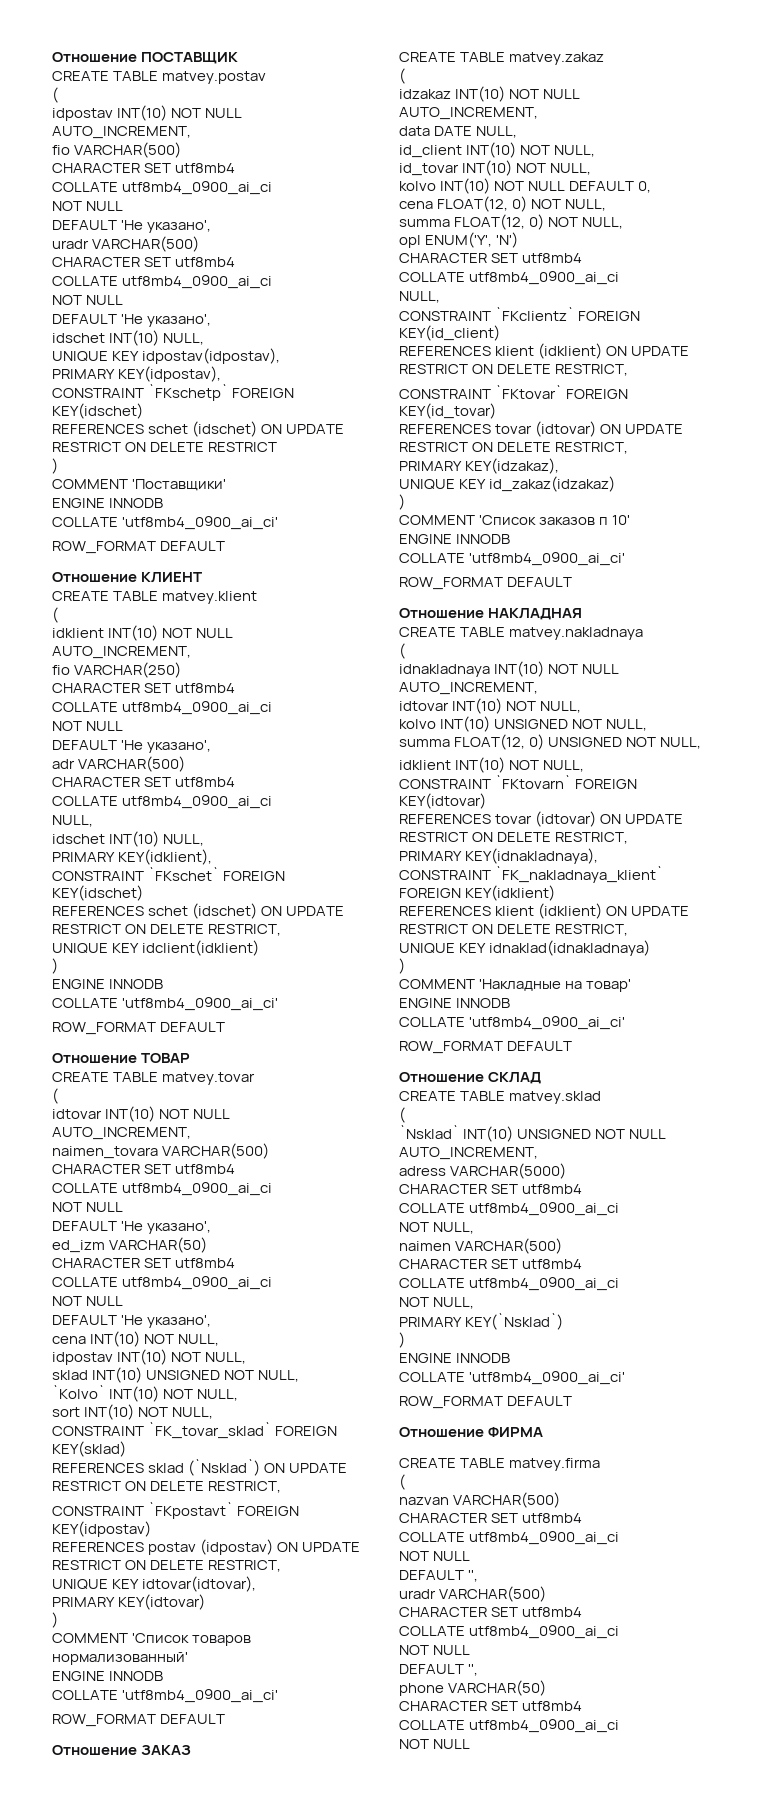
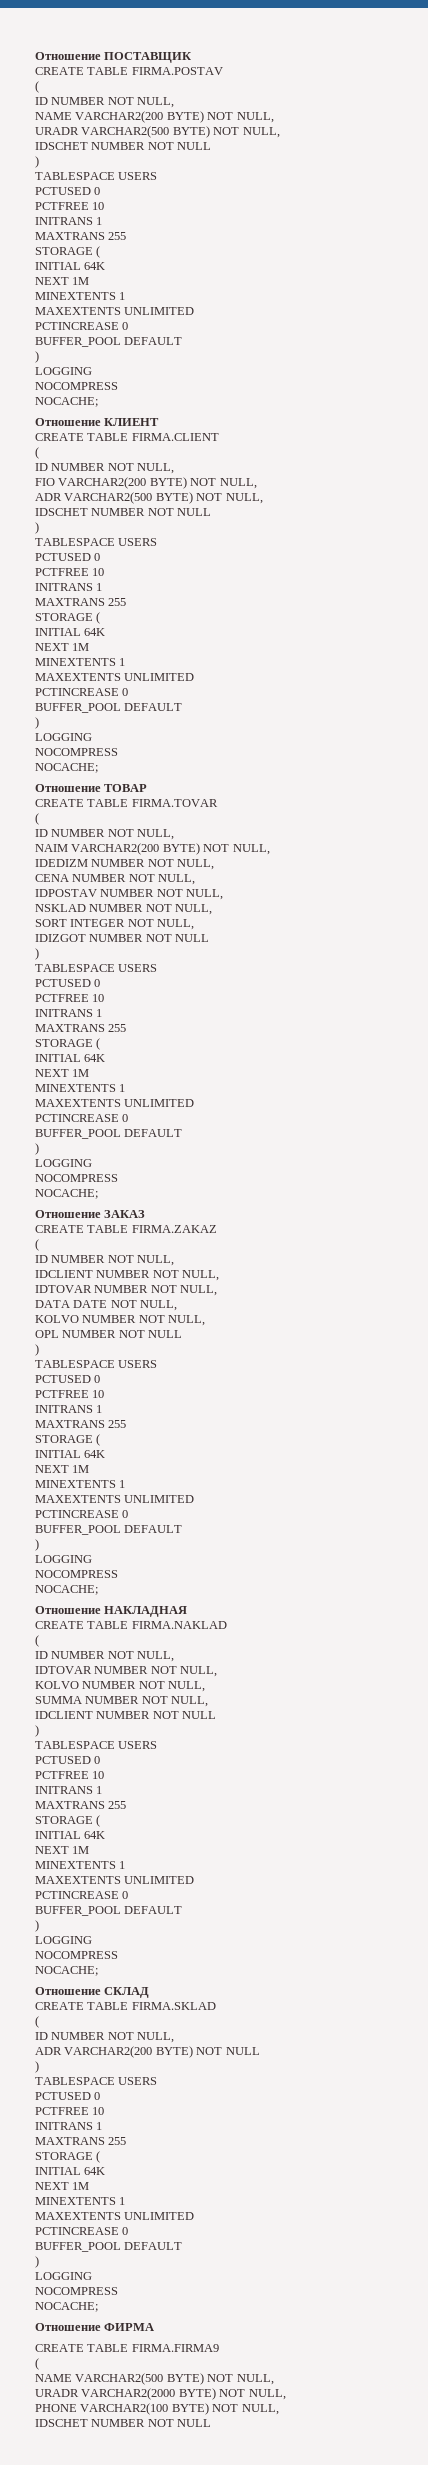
[162,71,267,84] [52,87,58,103] [52,105,243,121] [52,126,191,139] [52,142,182,158] [52,163,236,173] [52,181,273,195] [52,201,124,211] [52,220,212,233] [52,236,200,252] [52,257,236,267] [52,275,273,289] [52,295,124,305] [52,314,212,327] [52,330,205,346] [52,348,281,364] [52,366,222,382] [52,384,295,401] [52,403,143,419] [52,421,345,437] [52,442,278,452] [52,458,58,474] [52,479,227,491] [52,498,164,508] [52,516,279,530] [52,541,226,554] matvey.postav // ( // idpostav INT(10) NOT NULL AUTO_INCREMENT, // fio VARCHAR(500) // CHARACTER SET utf8mb4 // COLLATE utf8mb4_0900_ai_ci // NOT NULL // DEFAULT 'Не указано', // uradr VARCHAR(500) // CHARACTER SET utf8mb4 // COLLATE utf8mb4_0900_ai_ci // NOT NULL // DEFAULT 'Не указано', // idschet INT(10) NULL, // UNIQUE KEY idpostav(idpostav), // PRIMARY KEY(idpostav), // CONSTRAINT `FKschetp` FOREIGN KEY(idschet) // REFERENCES schet (idschet) ON UPDATE RESTRICT ON DELETE RESTRICT // ) // COMMENT 'Поставщики' // ENGINE INNODB // COLLATE 'utf8mb4_0900_ai_ci' // ROW_FORMAT DEFAULT -> [131,67,223,75] [35,81,39,93] [35,97,175,108] [35,111,274,123] [35,126,280,138] [35,142,212,150] [35,156,39,168] [35,172,158,180] [35,187,101,195] [35,202,105,210] [35,217,103,225] [35,232,127,240] [35,246,101,258] [35,262,106,270] [35,277,90,285] [35,292,126,300] [35,307,195,315] [35,322,129,330] [35,337,183,347] [35,351,39,363] [35,367,92,375] [35,382,118,390] [35,397,98,407] FIRMA.POSTAV // ( // ID NUMBER NOT NULL, // NAME VARCHAR2(200 BYTE) NOT NULL, // URADR VARCHAR2(500 BYTE) NOT NULL, // IDSCHET NUMBER NOT NULL // ) // TABLESPACE USERS // PCTUSED 0 // PCTFREE 10 // INITRANS 1 // MAXTRANS 255 // STORAGE ( // INITIAL 64K // NEXT 1M // MINEXTENTS 1 // MAXEXTENTS UNLIMITED // PCTINCREASE 0 // BUFFER_POOL DEFAULT // ) // LOGGING // NOCOMPRESS // NOCACHE;
[162,591,258,604] [52,607,58,623] [52,625,234,641] [52,646,191,659] [52,662,182,678] [52,683,236,693] [52,701,273,715] [52,721,124,731] [52,740,212,753] [52,756,186,772] [52,777,236,787] [52,795,273,809] [52,815,93,827] [52,831,205,847] [52,849,213,865] [52,867,286,881] [52,885,143,901] [52,903,345,919] [52,924,282,936] [52,940,260,956] [52,958,58,974] [52,979,164,989] [52,997,279,1011] [52,1022,226,1035] matvey.klient // ( // idklient INT(10) NOT NULL AUTO_INCREMENT, // fio VARCHAR(250) // CHARACTER SET utf8mb4 // COLLATE utf8mb4_0900_ai_ci // NOT NULL // DEFAULT 'Не указано', // adr VARCHAR(500) // CHARACTER SET utf8mb4 // COLLATE utf8mb4_0900_ai_ci // NULL, // idschet INT(10) NULL, // PRIMARY KEY(idklient), // CONSTRAINT `FKschet` FOREIGN KEY(idschet) // REFERENCES schet (idschet) ON UPDATE RESTRICT ON DELETE RESTRICT, // UNIQUE KEY idclient(idklient) // ) // ENGINE INNODB // COLLATE 'utf8mb4_0900_ai_ci' // ROW_FORMAT DEFAULT -> [131,433,219,441] [35,447,39,459] [35,463,175,474] [35,477,257,489] [35,492,263,504] [35,508,212,516] [35,522,39,534] [35,538,158,546] [35,553,101,561] [35,568,105,576] [35,583,103,591] [35,598,127,606] [35,612,101,624] [35,628,106,636] [35,643,90,651] [35,658,126,666] [35,673,195,681] [35,688,129,696] [35,703,183,713] [35,717,39,729] [35,733,92,741] [35,748,118,756] [35,763,98,773] FIRMA.CLIENT // ( // ID NUMBER NOT NULL, // FIO VARCHAR2(200 BYTE) NOT NULL, // ADR VARCHAR2(500 BYTE) NOT NULL, // IDSCHET NUMBER NOT NULL // ) // TABLESPACE USERS // PCTUSED 0 // PCTFREE 10 // INITRANS 1 // MAXTRANS 255 // STORAGE ( // INITIAL 64K // NEXT 1M // MINEXTENTS 1 // MAXEXTENTS UNLIMITED // PCTINCREASE 0 // BUFFER_POOL DEFAULT // ) // LOGGING // NOCOMPRESS // NOCACHE;
[162,1072,256,1085] [52,1088,58,1104] [52,1106,231,1122] [52,1127,191,1140] [52,1143,270,1159] [52,1164,236,1174] [52,1182,273,1196] [52,1202,124,1212] [52,1221,212,1234] [52,1237,208,1253] [52,1258,236,1268] [52,1276,273,1290] [52,1296,124,1306] [52,1315,212,1328] [52,1331,220,1347] [52,1349,247,1365] [52,1367,300,1383] [52,1385,239,1402] [52,1404,214,1420] [52,1422,338,1439] [52,1441,126,1457] [52,1459,348,1476] [52,1481,282,1493] [52,1502,300,1519] [52,1521,151,1537] [52,1539,361,1555] [52,1560,282,1572] [52,1576,257,1592] [52,1594,206,1610] [52,1612,58,1628] [52,1633,252,1646] [52,1652,188,1665] [52,1671,164,1681] [52,1689,279,1703] [52,1714,226,1727] matvey.tovar // ( // idtovar INT(10) NOT NULL AUTO_INCREMENT, // naimen_tovara VARCHAR(500) // CHARACTER SET utf8mb4 // COLLATE utf8mb4_0900_ai_ci // NOT NULL // DEFAULT 'Не указано', // ed_izm VARCHAR(50) // CHARACTER SET utf8mb4 // COLLATE utf8mb4_0900_ai_ci // NOT NULL // DEFAULT 'Не указано', // cena INT(10) NOT NULL, // idpostav INT(10) NOT NULL, // sklad INT(10) UNSIGNED NOT NULL, // `Kolvo` INT(10) NOT NULL, // sort INT(10) NOT NULL, // CONSTRAINT `FK_tovar_sklad` FOREIGN KEY(sklad) // REFERENCES sklad (`Nsklad`) ON UPDATE RESTRICT ON DELETE RESTRICT, // CONSTRAINT `FKpostavt` FOREIGN KEY(idpostav) // REFERENCES postav (idpostav) ON UPDATE RESTRICT ON DELETE RESTRICT, // UNIQUE KEY idtovar(idtovar), // PRIMARY KEY(idtovar) // ) // COMMENT 'Список товаров нормализованный' // ENGINE INNODB // COLLATE 'utf8mb4_0900_ai_ci' // ROW_FORMAT DEFAULT -> [131,799,218,807] [35,813,39,825] [35,829,175,840] [35,843,270,855] [35,859,215,870] [35,874,196,885] [35,889,224,900] [35,904,213,915] [35,919,195,930] [35,934,210,942] [35,948,39,960] [35,964,158,972] [35,979,101,987] [35,994,105,1002] [35,1009,103,1017] [35,1024,127,1032] [35,1038,101,1050] [35,1054,106,1062] [35,1069,90,1077] [35,1084,126,1092] [35,1099,195,1107] [35,1114,129,1122] [35,1129,183,1139] [35,1143,39,1155] [35,1159,92,1167] [35,1174,118,1182] [35,1189,98,1199] FIRMA.TOVAR // ( // ID NUMBER NOT NULL, // NAIM VARCHAR2(200 BYTE) NOT NULL, // IDEDIZM NUMBER NOT NULL, // CENA NUMBER NOT NULL, // IDPOSTAV NUMBER NOT NULL, // NSKLAD NUMBER NOT NULL, // SORT INTEGER NOT NULL, // IDIZGOT NUMBER NOT NULL // ) // TABLESPACE USERS // PCTUSED 0 // PCTFREE 10 // INITRANS 1 // MAXTRANS 255 // STORAGE ( // INITIAL 64K // NEXT 1M // MINEXTENTS 1 // MAXEXTENTS UNLIMITED // PCTINCREASE 0 // BUFFER_POOL DEFAULT // ) // LOGGING // NOCOMPRESS // NOCACHE;
[509,52,605,65] [399,68,405,84] [399,86,581,102] [399,107,538,120] [399,126,518,138] [399,142,596,158] [399,160,592,176] [399,178,652,194] [399,196,607,212] [399,214,624,230] [399,232,519,248] [399,253,583,263] [399,271,620,285] [399,291,440,303] [399,307,641,321] [399,325,500,341] [399,343,690,359] [399,364,629,376] [399,385,629,399] [399,403,496,419] [399,421,684,437] [399,442,629,454] [399,458,560,474] [399,476,616,492] [399,494,405,510] [399,515,631,525] [399,534,511,544] [399,552,626,566] [399,577,573,590] matvey.zakaz // ( // idzakaz INT(10) NOT NULL AUTO_INCREMENT, // data DATE NULL, // id_client INT(10) NOT NULL, // id_tovar INT(10) NOT NULL, // kolvo INT(10) NOT NULL DEFAULT 0, // cena FLOAT(12, 0) NOT NULL, // summa FLOAT(12, 0) NOT NULL, // opl ENUM('Y', 'N') // CHARACTER SET utf8mb4 // COLLATE utf8mb4_0900_ai_ci // NULL, // CONSTRAINT `FKclientz` FOREIGN KEY(id_client) // REFERENCES klient (idklient) ON UPDATE RESTRICT ON DELETE RESTRICT, // CONSTRAINT `FKtovar` FOREIGN KEY(id_tovar) // REFERENCES tovar (idtovar) ON UPDATE RESTRICT ON DELETE RESTRICT, // PRIMARY KEY(idzakaz), // UNIQUE KEY id_zakaz(idzakaz) // ) // COMMENT 'Список заказов п 10' // ENGINE INNODB // COLLATE 'utf8mb4_0900_ai_ci' // ROW_FORMAT DEFAULT -> [131,1225,217,1233] [35,1239,39,1251] [35,1255,175,1266] [35,1270,220,1281] [35,1285,218,1296] [35,1300,178,1311] [35,1315,206,1326] [35,1330,183,1338] [35,1344,39,1356] [35,1360,158,1368] [35,1375,101,1383] [35,1390,105,1398] [35,1405,103,1413] [35,1420,127,1428] [35,1434,101,1446] [35,1450,106,1458] [35,1465,90,1473] [35,1480,126,1488] [35,1495,195,1503] [35,1510,129,1518] [35,1525,183,1535] [35,1539,39,1551] [35,1555,92,1563] [35,1570,118,1578] [35,1585,98,1595] FIRMA.ZAKAZ // ( // ID NUMBER NOT NULL, // IDCLIENT NUMBER NOT NULL, // IDTOVAR NUMBER NOT NULL, // DATA DATE NOT NULL, // KOLVO NUMBER NOT NULL, // OPL NUMBER NOT NULL // ) // TABLESPACE USERS // PCTUSED 0 // PCTFREE 10 // INITRANS 1 // MAXTRANS 255 // STORAGE ( // INITIAL 64K // NEXT 1M // MINEXTENTS 1 // MAXEXTENTS UNLIMITED // PCTINCREASE 0 // BUFFER_POOL DEFAULT // ) // LOGGING // NOCOMPRESS // NOCACHE;
[509,627,644,640] [399,643,405,659] [399,661,620,677] [399,682,538,695] [399,698,582,714] [399,716,648,732] [399,734,702,750] [399,757,585,773] [399,775,638,789] [399,793,486,809] [399,811,684,827] [399,832,629,844] [399,848,599,864] [399,866,664,883] [399,885,556,901] [399,903,690,919] [399,924,629,936] [399,940,651,956] [399,958,405,974] [399,979,632,992] [399,998,511,1008] [399,1016,626,1030] [399,1041,573,1054] matvey.nakladnaya // ( // idnakladnaya INT(10) NOT NULL AUTO_INCREMENT, // idtovar INT(10) NOT NULL, // kolvo INT(10) UNSIGNED NOT NULL, // summa FLOAT(12, 0) UNSIGNED NOT NULL, // idklient INT(10) NOT NULL, // CONSTRAINT `FKtovarn` FOREIGN KEY(idtovar) // REFERENCES tovar (idtovar) ON UPDATE RESTRICT ON DELETE RESTRICT, // PRIMARY KEY(idnakladnaya), // CONSTRAINT `FK_nakladnaya_klient` FOREIGN KEY(idklient) // REFERENCES klient (idklient) ON UPDATE RESTRICT ON DELETE RESTRICT, // UNIQUE KEY idnaklad(idnakladnaya) // ) // COMMENT 'Накладные на товар' // ENGINE INNODB // COLLATE 'utf8mb4_0900_ai_ci' // ROW_FORMAT DEFAULT -> [131,1621,227,1629] [35,1635,39,1647] [35,1651,175,1662] [35,1666,218,1677] [35,1681,206,1692] [35,1696,209,1707] [35,1711,217,1719] [35,1725,39,1737] [35,1741,158,1749] [35,1756,101,1764] [35,1771,105,1779] [35,1786,103,1794] [35,1801,127,1809] [35,1815,101,1827] [35,1831,106,1839] [35,1846,90,1854] [35,1861,126,1869] [35,1876,195,1884] [35,1891,129,1899] [35,1906,183,1916] [35,1920,39,1932] [35,1936,92,1944] [35,1951,118,1959] [35,1966,98,1976] FIRMA.NAKLAD // ( // ID NUMBER NOT NULL, // IDTOVAR NUMBER NOT NULL, // KOLVO NUMBER NOT NULL, // SUMMA NUMBER NOT NULL, // IDCLIENT NUMBER NOT NULL // ) // TABLESPACE USERS // PCTUSED 0 // PCTFREE 10 // INITRANS 1 // MAXTRANS 255 // STORAGE ( // INITIAL 64K // NEXT 1M // MINEXTENTS 1 // MAXEXTENTS UNLIMITED // PCTINCREASE 0 // BUFFER_POOL DEFAULT // ) // LOGGING // NOCOMPRESS // NOCACHE;
[509,1091,602,1104] [399,1107,405,1123] [399,1125,667,1142] [399,1147,538,1160] [399,1163,567,1179] [399,1184,583,1194] [399,1202,620,1216] [399,1222,475,1234] [399,1238,563,1254] [399,1259,583,1269] [399,1277,620,1291] [399,1297,475,1309] [399,1313,564,1330] [399,1332,405,1348] [399,1353,511,1363] [399,1371,626,1385] [399,1396,573,1409] matvey.sklad // ( // `Nsklad` INT(10) UNSIGNED NOT NULL AUTO_INCREMENT, // adress VARCHAR(5000) // CHARACTER SET utf8mb4 // COLLATE utf8mb4_0900_ai_ci // NOT NULL, // naimen VARCHAR(500) // CHARACTER SET utf8mb4 // COLLATE utf8mb4_0900_ai_ci // NOT NULL, // PRIMARY KEY(`Nsklad`) // ) // ENGINE INNODB // COLLATE 'utf8mb4_0900_ai_ci' // ROW_FORMAT DEFAULT -> [131,2002,216,2010] [35,2016,39,2028] [35,2032,175,2043] [35,2046,260,2058] [35,2061,39,2073] [35,2077,158,2085] [35,2092,101,2100] [35,2107,105,2115] [35,2122,103,2130] [35,2137,127,2145] [35,2151,101,2163] [35,2167,106,2175] [35,2182,90,2190] [35,2197,126,2205] [35,2212,195,2220] [35,2227,129,2235] [35,2242,183,2252] [35,2256,39,2268] [35,2272,92,2280] [35,2287,118,2295] [35,2302,98,2312] FIRMA.SKLAD // ( // ID NUMBER NOT NULL, // ADR VARCHAR2(200 BYTE) NOT NULL // ) // TABLESPACE USERS // PCTUSED 0 // PCTFREE 10 // INITRANS 1 // MAXTRANS 255 // STORAGE ( // INITIAL 64K // NEXT 1M // MINEXTENTS 1 // MAXEXTENTS UNLIMITED // PCTINCREASE 0 // BUFFER_POOL DEFAULT // ) // LOGGING // NOCOMPRESS // NOCACHE;
[509,1458,601,1471] [399,1474,405,1490] [399,1492,561,1508] [399,1513,583,1523] [399,1531,620,1545] [399,1551,471,1561] [399,1570,479,1582] [399,1586,547,1602] [399,1607,583,1617] [399,1625,620,1639] [399,1645,471,1655] [399,1664,479,1676] [399,1680,547,1696] [399,1701,583,1711] [399,1719,620,1733] matvey.firma // ( // nazvan VARCHAR(500) // CHARACTER SET utf8mb4 // COLLATE utf8mb4_0900_ai_ci // NOT NULL // DEFAULT '', // uradr VARCHAR(500) // CHARACTER SET utf8mb4 // COLLATE utf8mb4_0900_ai_ci // NOT NULL // DEFAULT '', // phone VARCHAR(50) // CHARACTER SET utf8mb4 // COLLATE utf8mb4_0900_ai_ci // -> [131,2344,219,2352] [35,2358,39,2370] [35,2373,274,2385] [35,2388,286,2400] [35,2403,279,2415] [35,2419,146,2427] FIRMA.FIRMA9 // ( // NAME VARCHAR2(500 BYTE) NOT NULL, // URADR VARCHAR2(2000 BYTE) NOT NULL, // PHONE VARCHAR2(100 BYTE) NOT NULL, // IDSCHET NUMBER

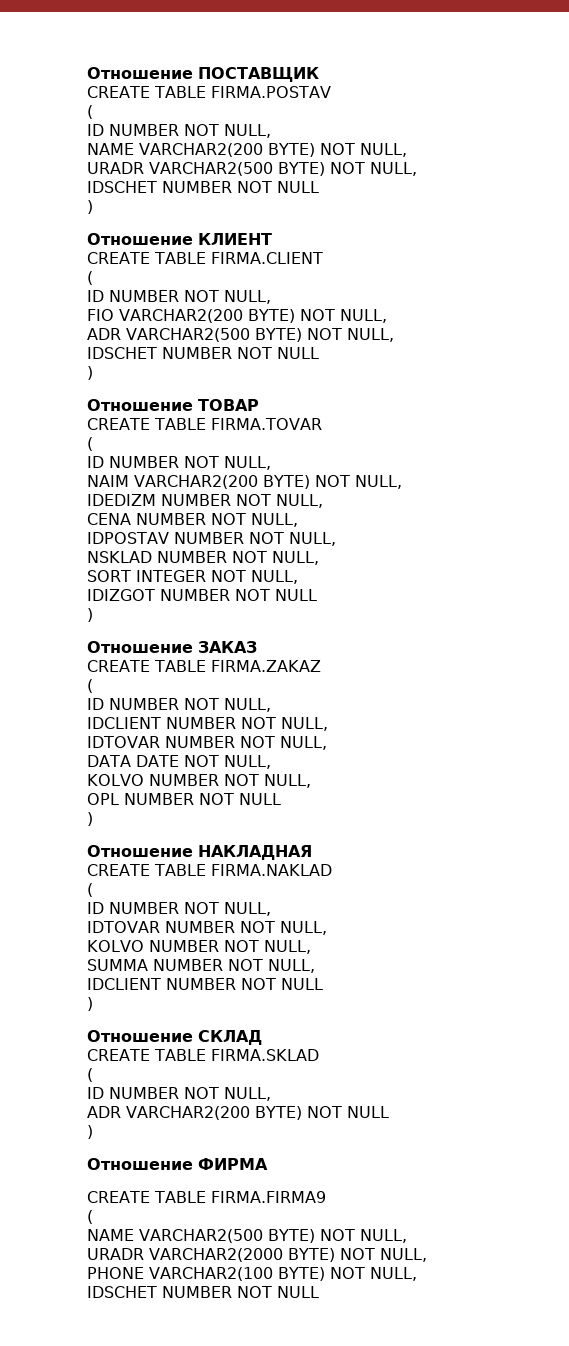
[35,172,158,180] [35,187,101,195] [35,202,105,210] [35,217,103,225] [35,232,127,240] [35,246,101,258] [35,262,106,270] [35,277,90,285] [35,292,126,300] [35,307,195,315] [35,322,129,330] [35,337,183,347] [35,351,39,363] [35,367,92,375] [35,382,118,390] [35,397,98,407] // TABLESPACE USERS // PCTUSED 0 // PCTFREE 10 // INITRANS 1 // MAXTRANS 255 // STORAGE ( // INITIAL 64K // NEXT 1M // MINEXTENTS 1 // MAXEXTENTS UNLIMITED // PCTINCREASE 0 // BUFFER_POOL DEFAULT // ) // LOGGING // NOCOMPRESS // NOCACHE; -> (93, 207) none
[35,538,158,546] [35,553,101,561] [35,568,105,576] [35,583,103,591] [35,598,127,606] [35,612,101,624] [35,628,106,636] [35,643,90,651] [35,658,126,666] [35,673,195,681] [35,688,129,696] [35,703,183,713] [35,717,39,729] [35,733,92,741] [35,748,118,756] [35,763,98,773] // TABLESPACE USERS // PCTUSED 0 // PCTFREE 10 // INITRANS 1 // MAXTRANS 255 // STORAGE ( // INITIAL 64K // NEXT 1M // MINEXTENTS 1 // MAXEXTENTS UNLIMITED // PCTINCREASE 0 // BUFFER_POOL DEFAULT // ) // LOGGING // NOCOMPRESS // NOCACHE; -> (93, 373) none
[35,964,158,972] [35,979,101,987] [35,994,105,1002] [35,1009,103,1017] [35,1024,127,1032] [35,1038,101,1050] [35,1054,106,1062] [35,1069,90,1077] [35,1084,126,1092] [35,1099,195,1107] [35,1114,129,1122] [35,1129,183,1139] [35,1143,39,1155] [35,1159,92,1167] [35,1174,118,1182] [35,1189,98,1199] // TABLESPACE USERS // PCTUSED 0 // PCTFREE 10 // INITRANS 1 // MAXTRANS 255 // STORAGE ( // INITIAL 64K // NEXT 1M // MINEXTENTS 1 // MAXEXTENTS UNLIMITED // PCTINCREASE 0 // BUFFER_POOL DEFAULT // ) // LOGGING // NOCOMPRESS // NOCACHE; -> (93, 615) none
[35,1360,158,1368] [35,1375,101,1383] [35,1390,105,1398] [35,1405,103,1413] [35,1420,127,1428] [35,1434,101,1446] [35,1450,106,1458] [35,1465,90,1473] [35,1480,126,1488] [35,1495,195,1503] [35,1510,129,1518] [35,1525,183,1535] [35,1539,39,1551] [35,1555,92,1563] [35,1570,118,1578] [35,1585,98,1595] // TABLESPACE USERS // PCTUSED 0 // PCTFREE 10 // INITRANS 1 // MAXTRANS 255 // STORAGE ( // INITIAL 64K // NEXT 1M // MINEXTENTS 1 // MAXEXTENTS UNLIMITED // PCTINCREASE 0 // BUFFER_POOL DEFAULT // ) // LOGGING // NOCOMPRESS // NOCACHE; -> (93, 819) none
[35,1741,158,1749] [35,1756,101,1764] [35,1771,105,1779] [35,1786,103,1794] [35,1801,127,1809] [35,1815,101,1827] [35,1831,106,1839] [35,1846,90,1854] [35,1861,126,1869] [35,1876,195,1884] [35,1891,129,1899] [35,1906,183,1916] [35,1920,39,1932] [35,1936,92,1944] [35,1951,118,1959] [35,1966,98,1976] // TABLESPACE USERS // PCTUSED 0 // PCTFREE 10 // INITRANS 1 // MAXTRANS 255 // STORAGE ( // INITIAL 64K // NEXT 1M // MINEXTENTS 1 // MAXEXTENTS UNLIMITED // PCTINCREASE 0 // BUFFER_POOL DEFAULT // ) // LOGGING // NOCOMPRESS // NOCACHE; -> (93, 1004) none
[35,2077,158,2085] [35,2092,101,2100] [35,2107,105,2115] [35,2122,103,2130] [35,2137,127,2145] [35,2151,101,2163] [35,2167,106,2175] [35,2182,90,2190] [35,2197,126,2205] [35,2212,195,2220] [35,2227,129,2235] [35,2242,183,2252] [35,2256,39,2268] [35,2272,92,2280] [35,2287,118,2295] [35,2302,98,2312] // TABLESPACE USERS // PCTUSED 0 // PCTFREE 10 // INITRANS 1 // MAXTRANS 255 // STORAGE ( // INITIAL 64K // NEXT 1M // MINEXTENTS 1 // MAXEXTENTS UNLIMITED // PCTINCREASE 0 // BUFFER_POOL DEFAULT // ) // LOGGING // NOCOMPRESS // NOCACHE; -> (93, 1132) none

